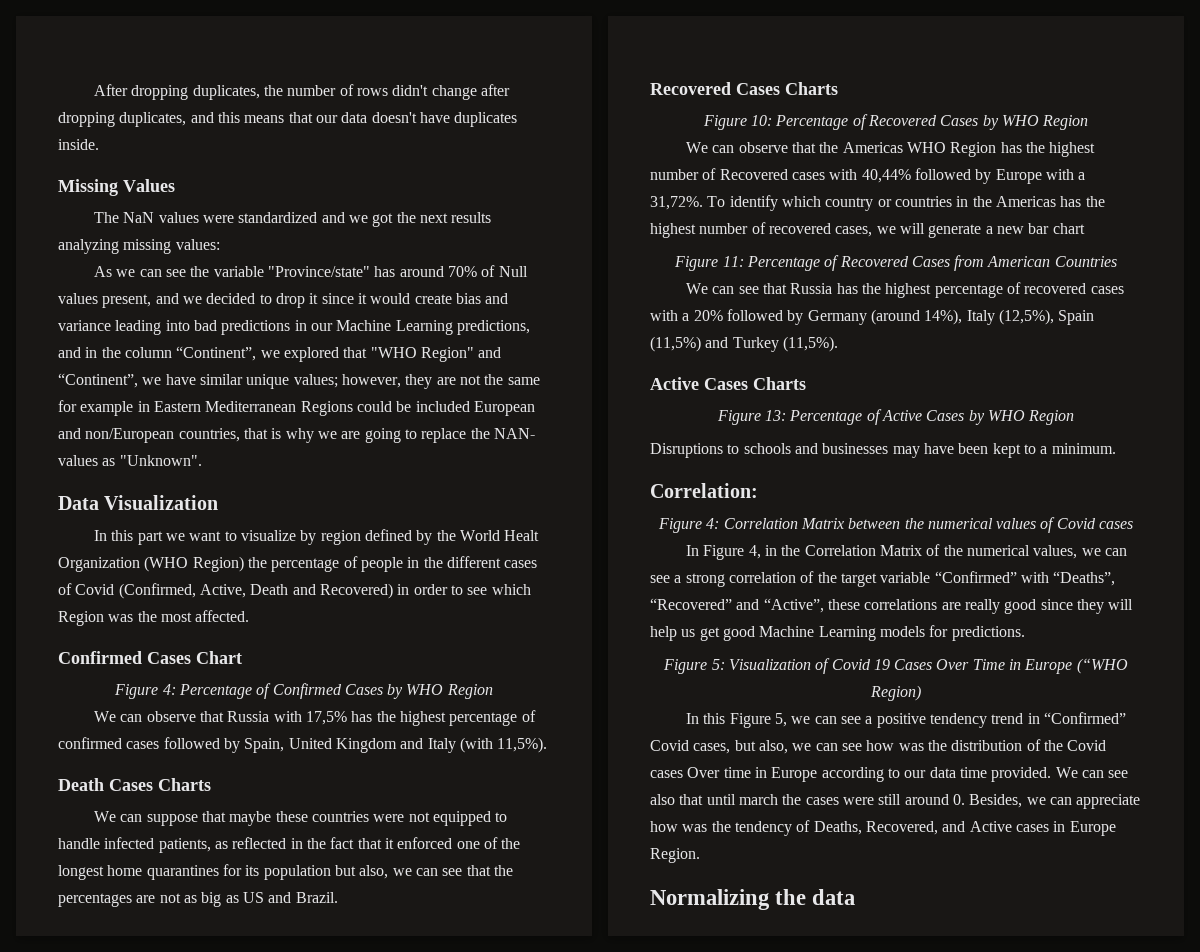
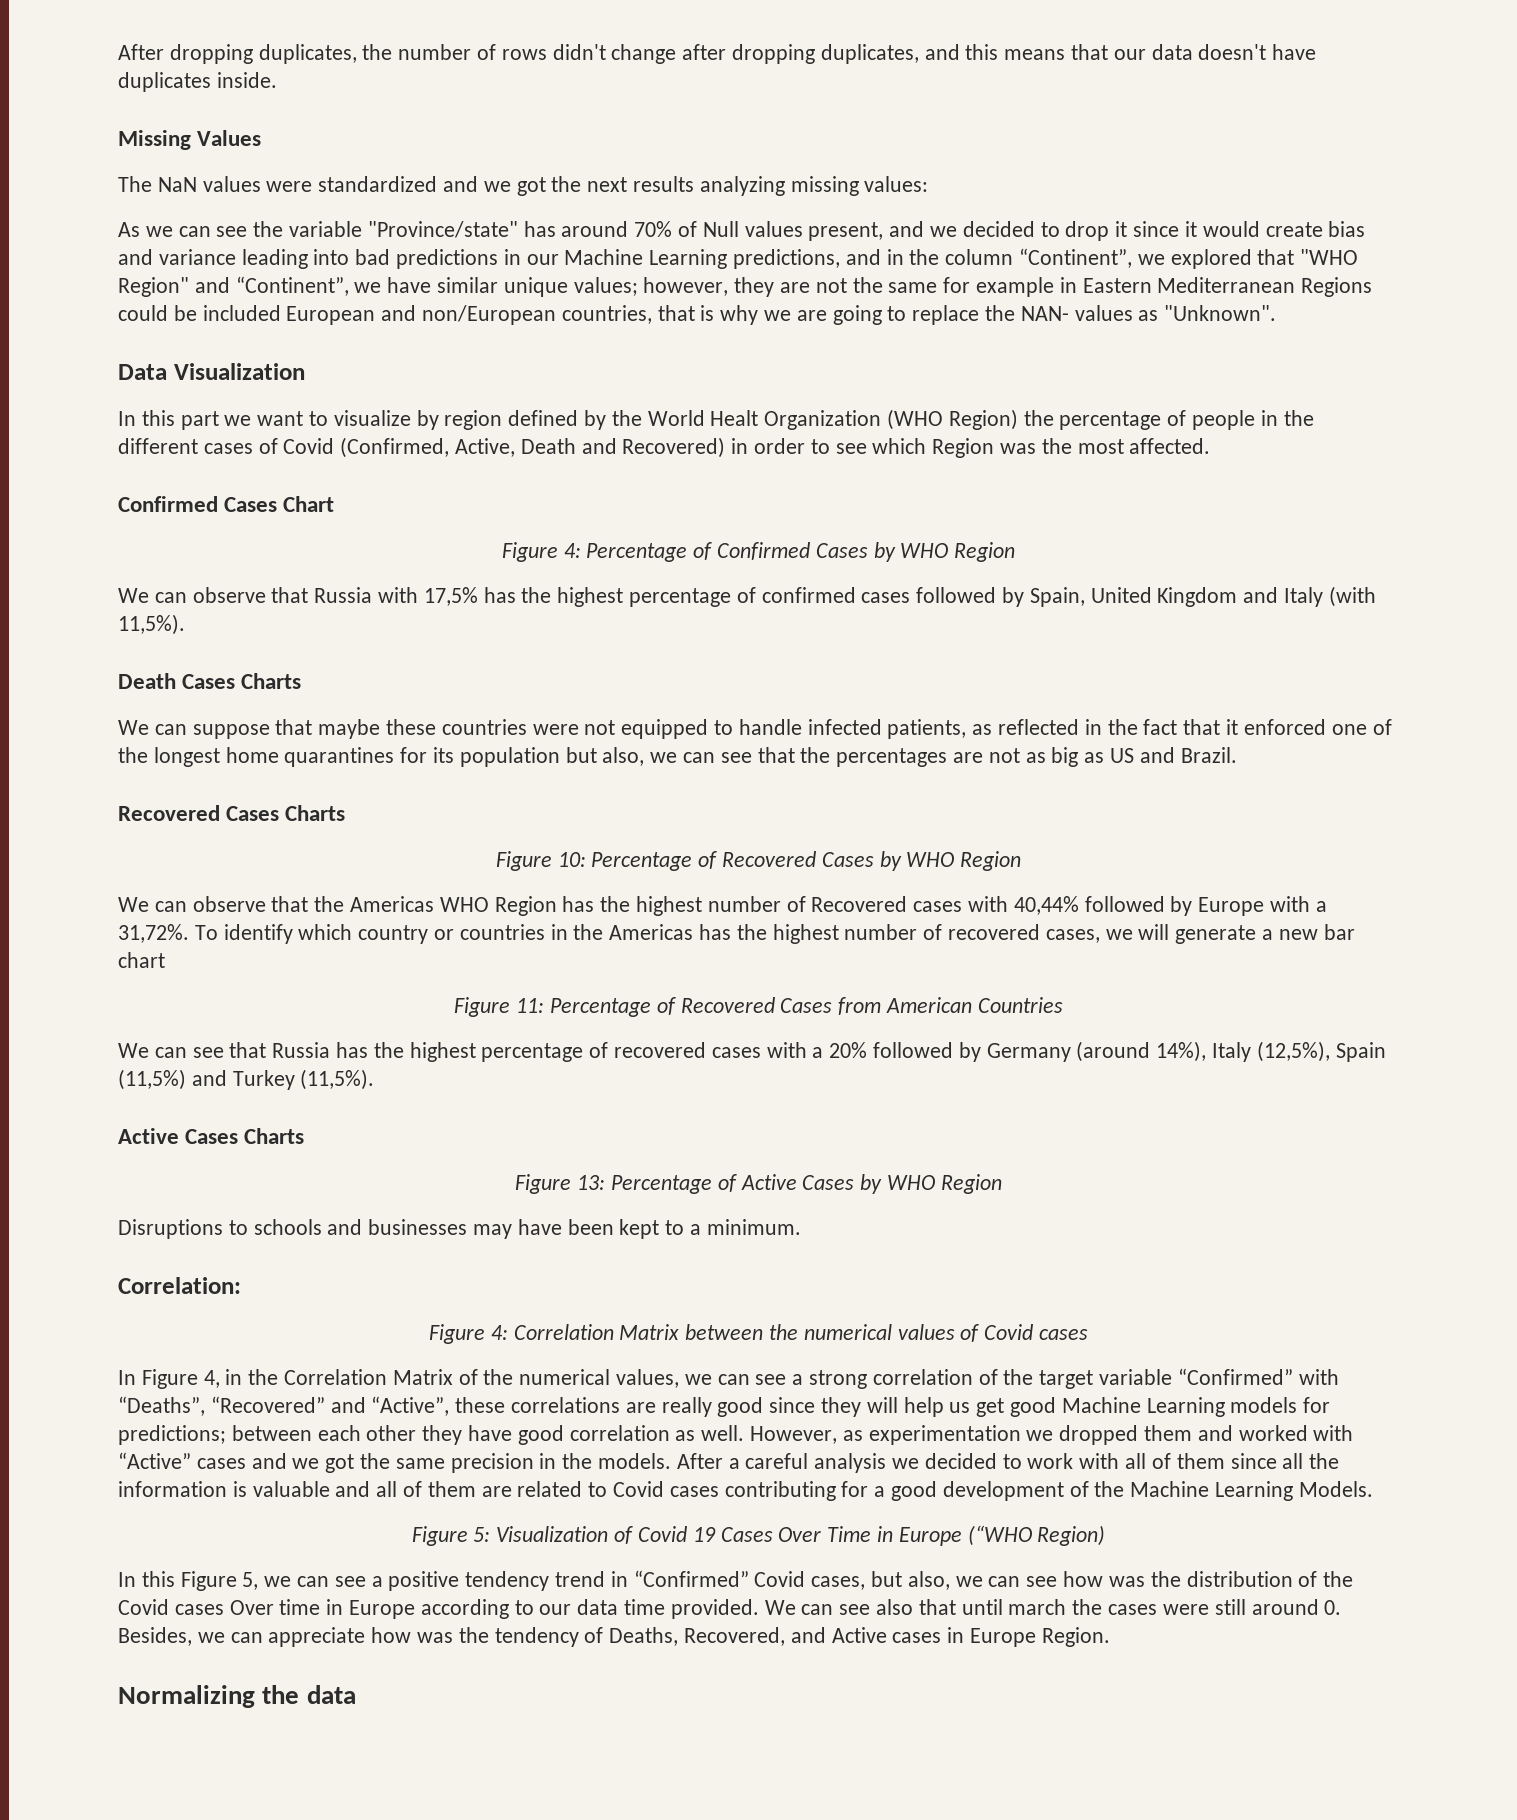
[951,626,1025,641] predictions. -> [118,1425,1354,1445] [118,1452,1340,1473] [118,1481,1373,1501] predictions; between each other they have good correlation as well. However, as experimentation we dropped them and worked with “Active” cases and we got the same precision in the models. After a careful analysis we decided to work with all of them since all the information is valuable and all of them are related to Covid cases contributing for a good development of the Machine Learning Models.

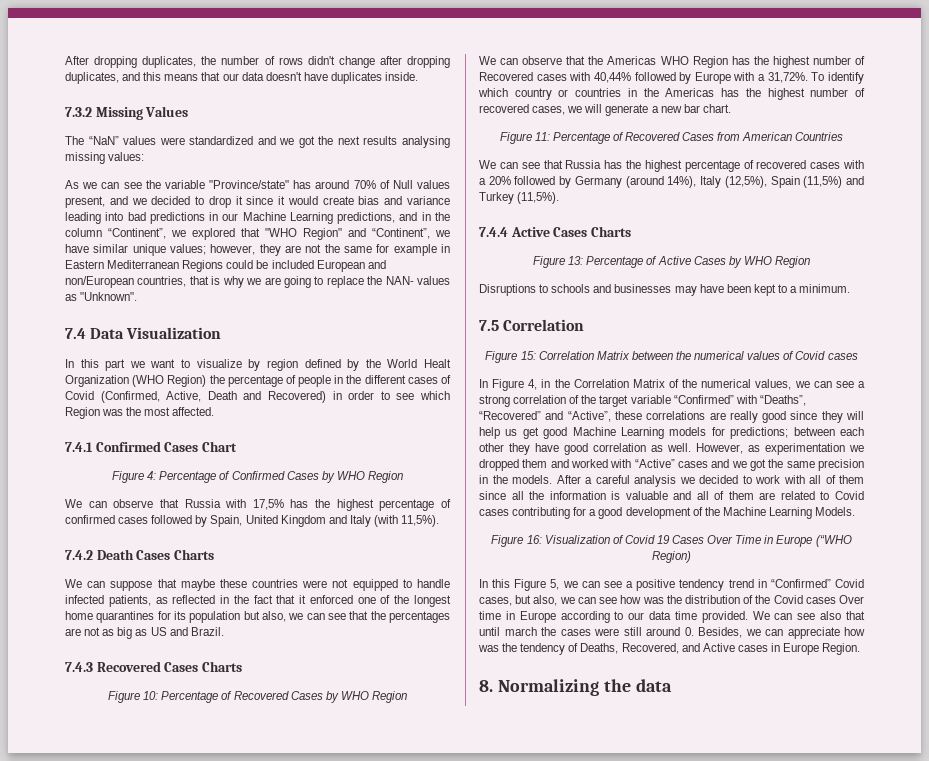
(277, 80) none -> [65,107,92,117] 7.3.2
[157,177,197,192] NaN -> [88,136,119,145] “NaN”
[699,176,785,196] analyzing -> [402,136,450,148] analysing
(1277, 313) none -> [65,328,86,339] 7.4
(1211, 446) none -> [65,442,93,452] 7.4.1
(185, 624) none -> [65,550,93,560] 7.4.2
(1237, 755) none -> [65,662,93,672] 7.4.3
[118,952,165,968] chart -> [702,104,731,113] chart.
(375, 1079) none -> [479,227,508,237] 7.4.4
[118,1277,241,1294] [428,1324,508,1344] Correlation: // Figure 4: -> [479,319,585,331] [485,351,536,363] 7.5 Correlation // Figure 15:
[473,1527,491,1542] 5: -> [526,535,542,544] 16:
(1110, 1637) none -> [479,680,493,692] 8.

